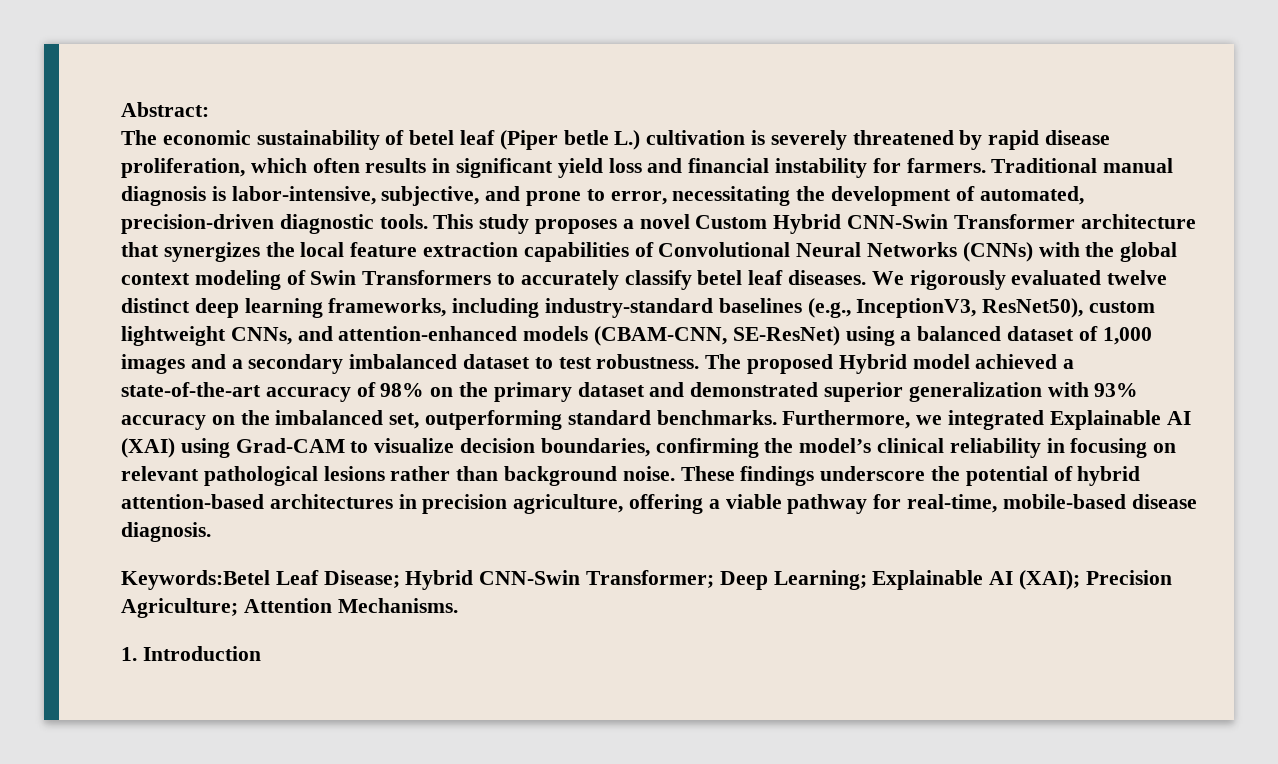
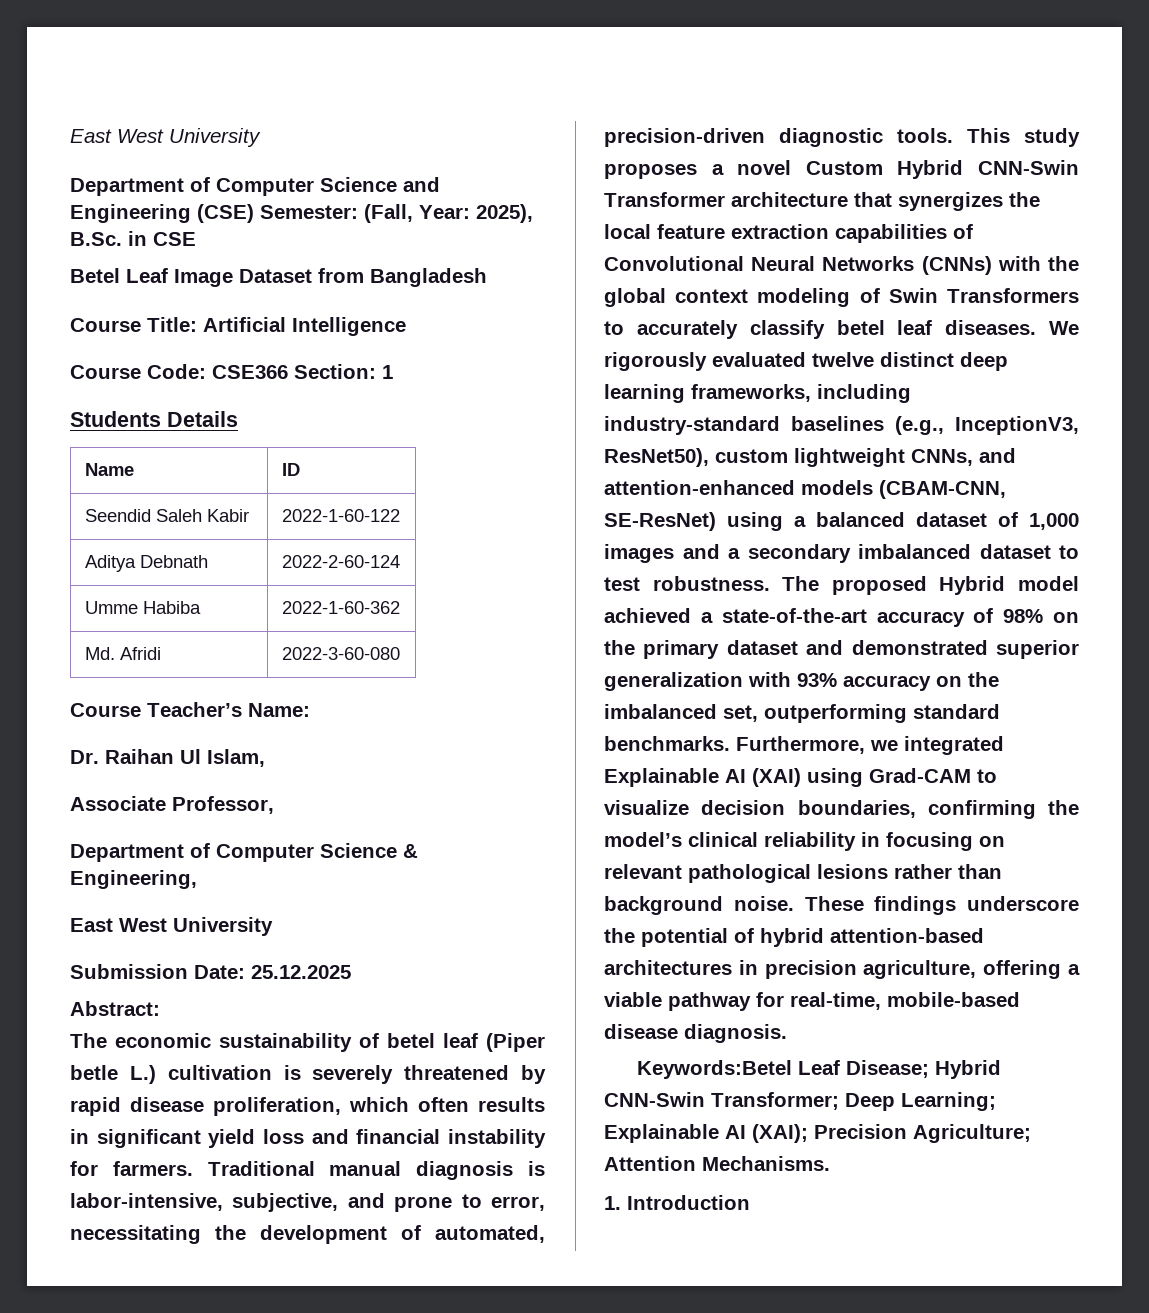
(121, 109) none -> [70,128,261,147] [70,177,440,196] [70,204,533,223] [70,231,196,246] [70,268,487,287] [70,317,406,336] [70,364,393,379] [70,411,238,427] [84,463,134,476] [281,463,300,476] [84,509,249,522] [281,509,400,522] [84,555,208,572] [281,555,400,568] [84,601,201,614] [281,601,400,614] [84,647,161,660] [281,647,400,660] [70,702,310,717] [70,749,265,767] [70,796,274,814] [70,843,418,862] [70,870,197,889] [70,917,273,936] [70,964,351,979] East West University // Department of Computer Science and Engineering (CSE) Semester: (Fall, Year: 2025), B.Sc. in CSE // Betel Leaf Image Dataset from Bangladesh // Course Title: Artificial Intelligence // Course Code: CSE366 Section: 1 // Students Details // Name | ID // Seendid Saleh Kabir | 2022-1-60-122 // Aditya Debnath | 2022-2-60-124 // Umme Habiba | 2022-1-60-362 // Md. Afridi | 2022-3-60-080 // Course Teacher’s Name: // Dr. Raihan Ul Islam, // Associate Professor, // Department of Computer Science & Engineering, // East West University // Submission Date: 25.12.2025 //

